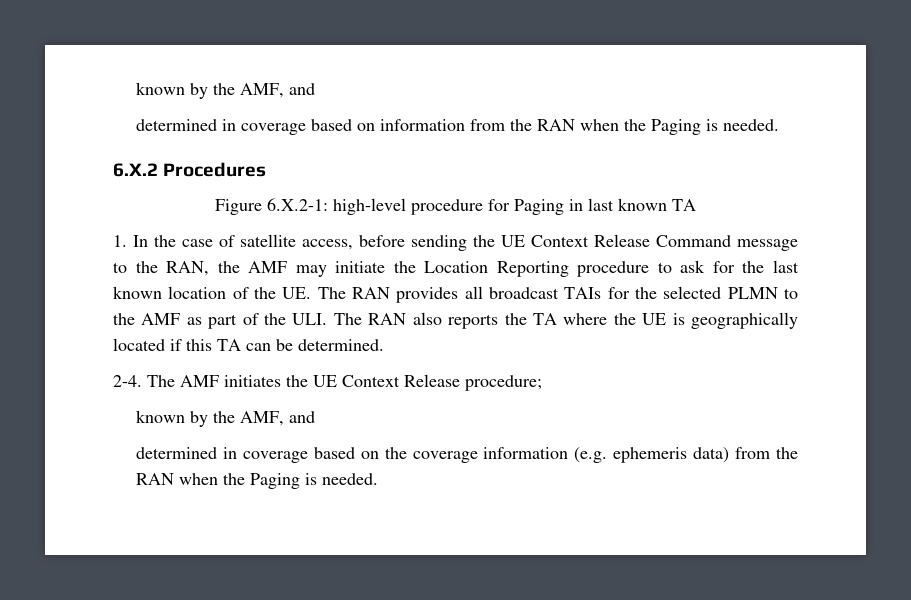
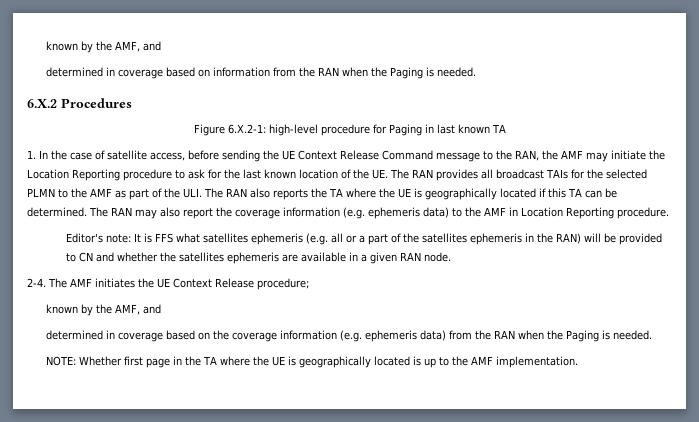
(384, 345) none -> [89,207,669,219] [65,233,662,245] [65,252,451,264] The RAN may also report the coverage information (e.g. ephemeris data) to the AMF in Location Reporting procedure. // Editor's note: It is FFS what satellites ephemeris (e.g. all or a part of the satellites ephemeris in the RAN) will be provided to CN and whether the satellites ephemeris are available in a given RAN node.
(379, 479) none -> [46,356,579,368] // NOTE: Whether first page in the TA where the UE is geographically located is up to the AMF implementation.

